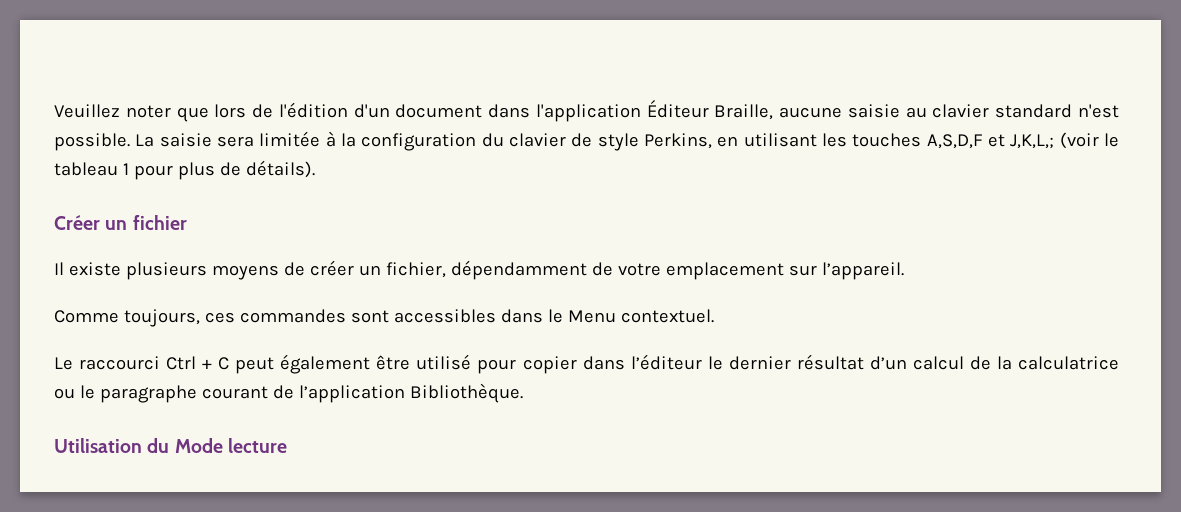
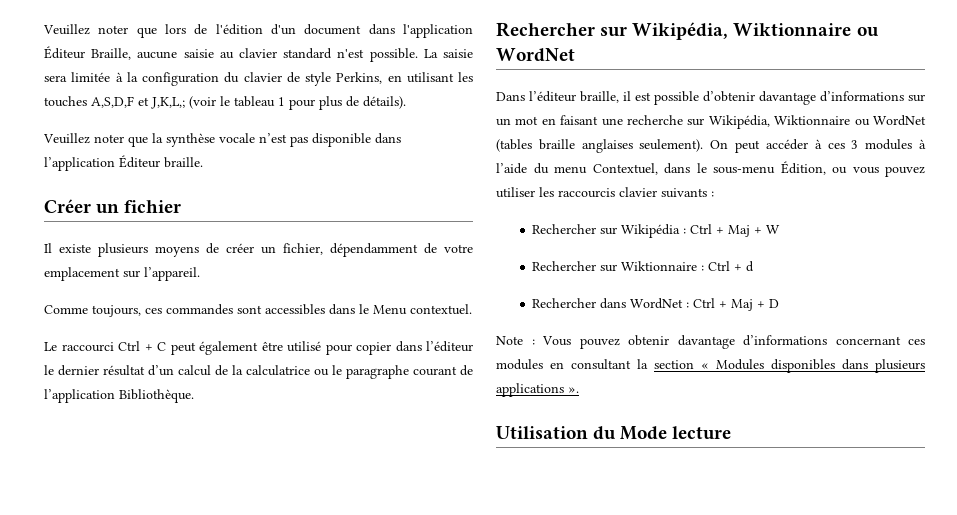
(315, 169) none -> [43,133,401,147] [44,155,203,171] // Veuillez noter que la synthèse vocale n’est pas disponible dans l’application Éditeur braille.
(523, 393) none -> [496,22,878,40] [496,48,575,62] [496,91,925,105] [496,115,926,129] [496,139,926,153] [496,161,925,177] [496,187,714,198] [532,224,781,238] [532,261,755,272] [532,298,780,311] [496,335,925,349] [496,359,925,373] [496,383,579,397] // Rechercher sur Wikipédia, Wiktionnaire ou WordNet // Dans l’éditeur braille, il est possible d’obtenir davantage d’informations sur un mot en faisant une recherche sur Wikipédia, Wiktionnaire ou WordNet (tables braille anglaises seulement). On peut accéder à ces 3 modules à l’aide du menu Contextuel, dans le sous-menu Édition, ou vous pouvez utiliser les raccourcis clavier suivants : // Rechercher sur Wikipédia : Ctrl + Maj + W // Rechercher sur Wiktionnaire : Ctrl + d // Rechercher dans WordNet : Ctrl + Maj + D // Note : Vous pouvez obtenir davantage d’informations concernant ces modules en consultant la section « Modules disponibles dans plusieurs applications ».

